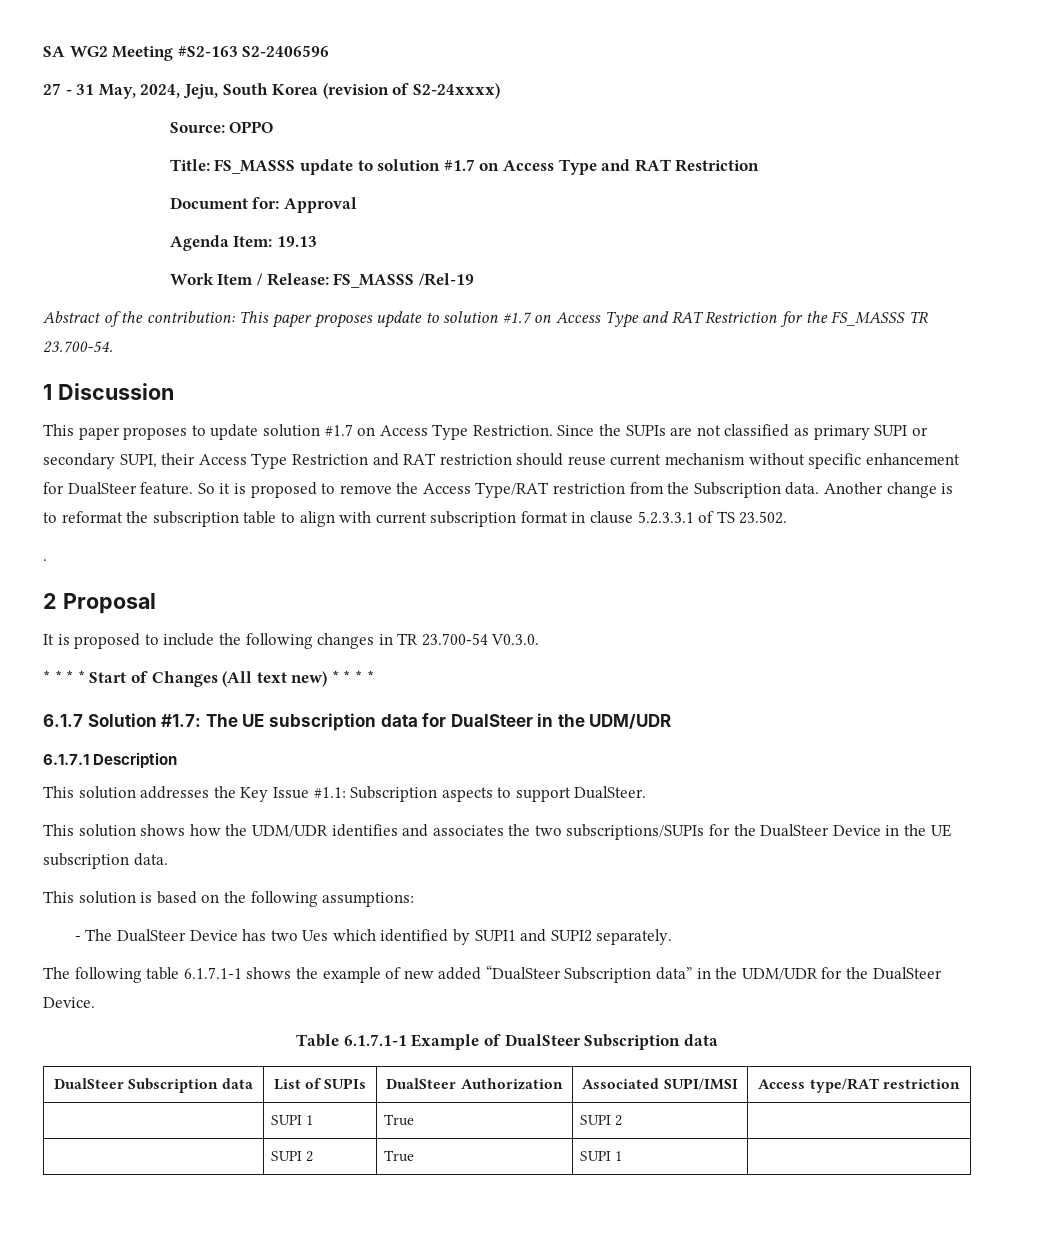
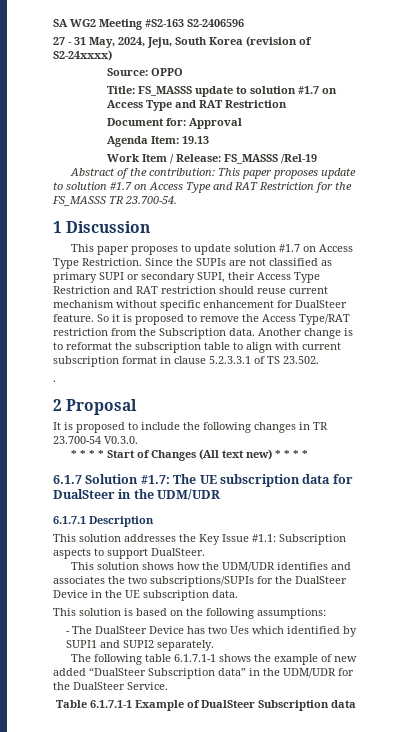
[43,997,95,1008] Device. -> [127,682,168,690] Service.
[53,1078,254,1093] [273,1078,367,1090] [386,1078,563,1090] [582,1078,738,1090] [758,1078,960,1093] [271,1115,314,1125] [384,1114,415,1126] [580,1115,623,1126] [271,1151,314,1162] [384,1150,415,1162] [580,1151,623,1161] // DualSteer Subscription data | List of SUPIs | DualSteer Authorization | Associated SUPI/IMSI | Access type/RAT restriction // | SUPI 1 | True | SUPI 2 | // | SUPI 2 | True | SUPI 1 | -> (356, 704) none

